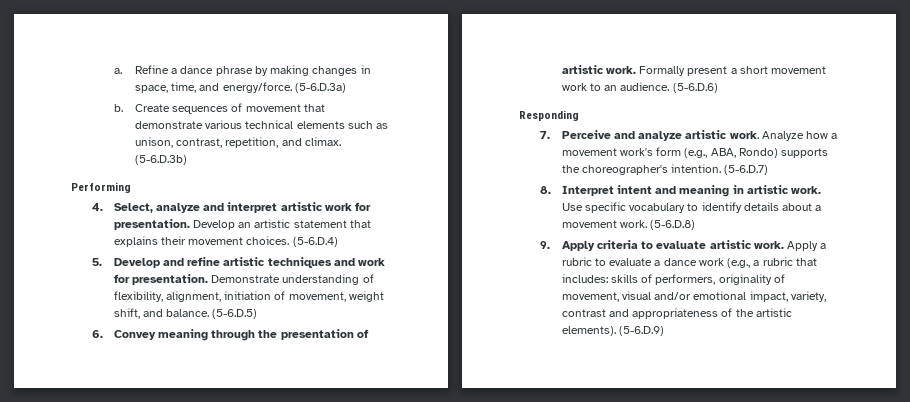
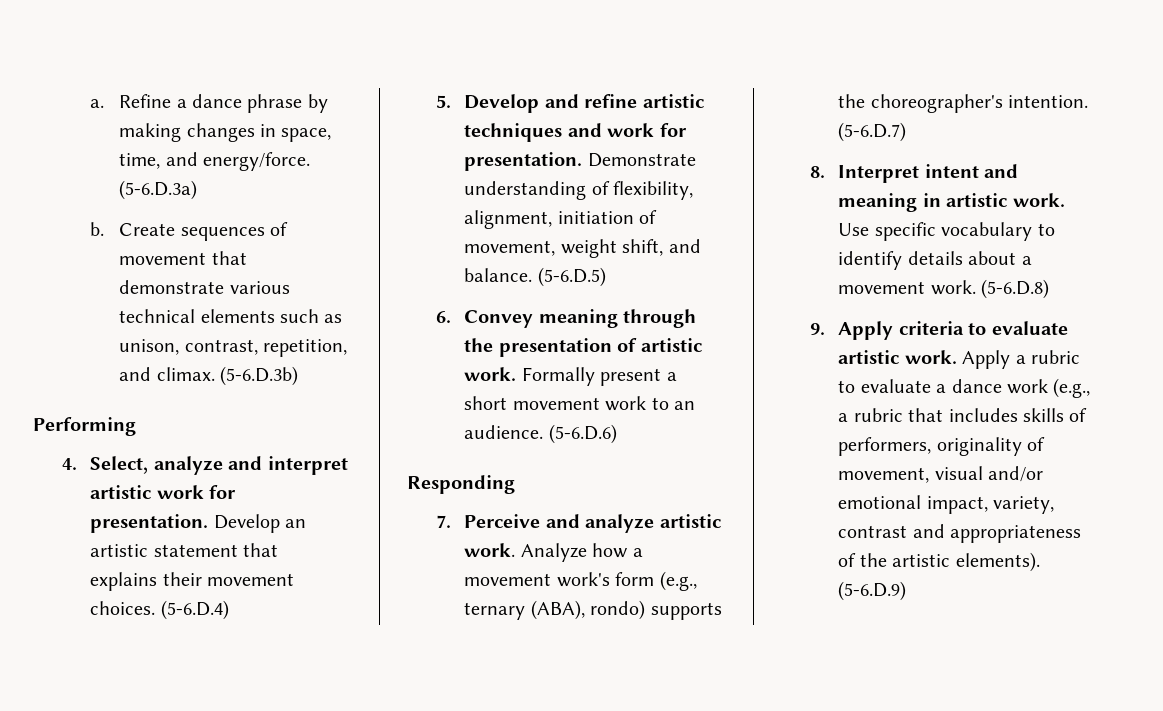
[710,148,778,158] ABA, Rondo) -> [464,600,646,620] ternary (ABA), rondo)
[561,274,608,283] includes: -> [948,408,1018,422] includes

